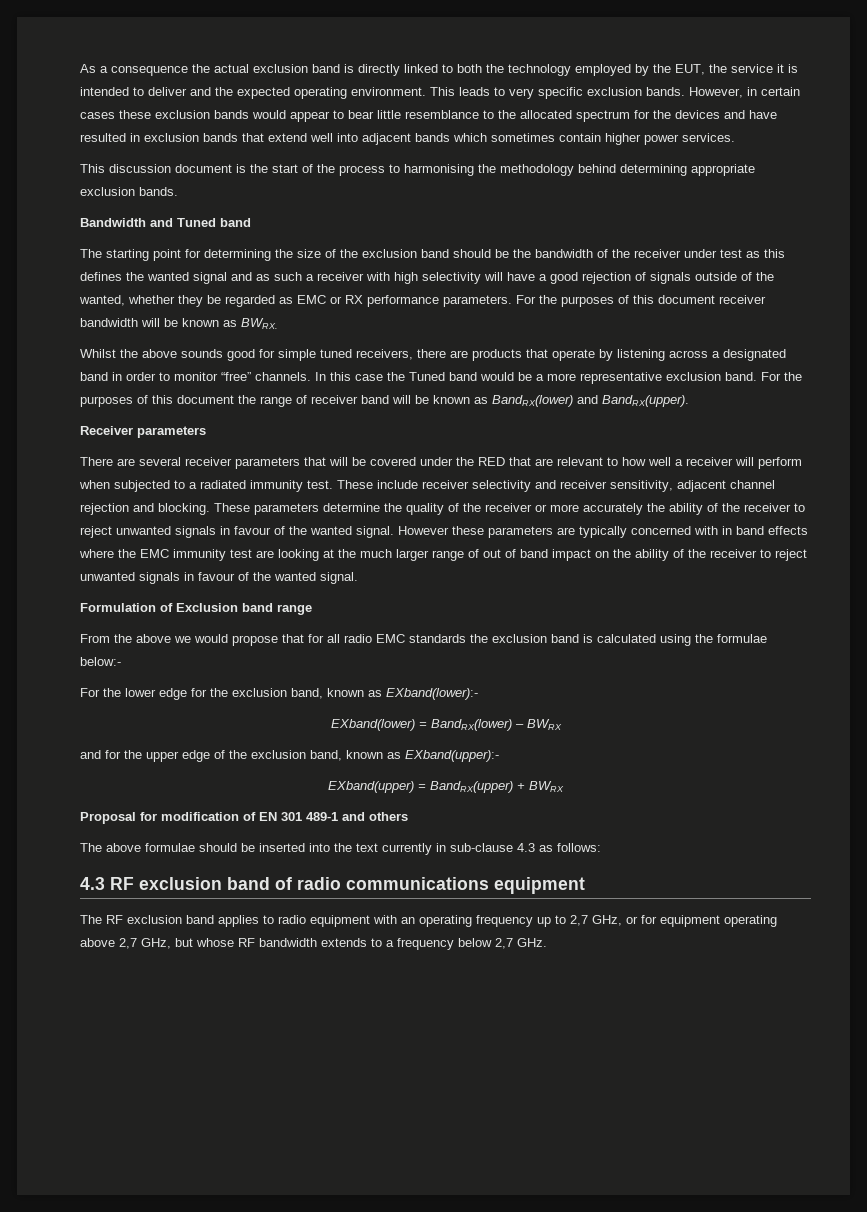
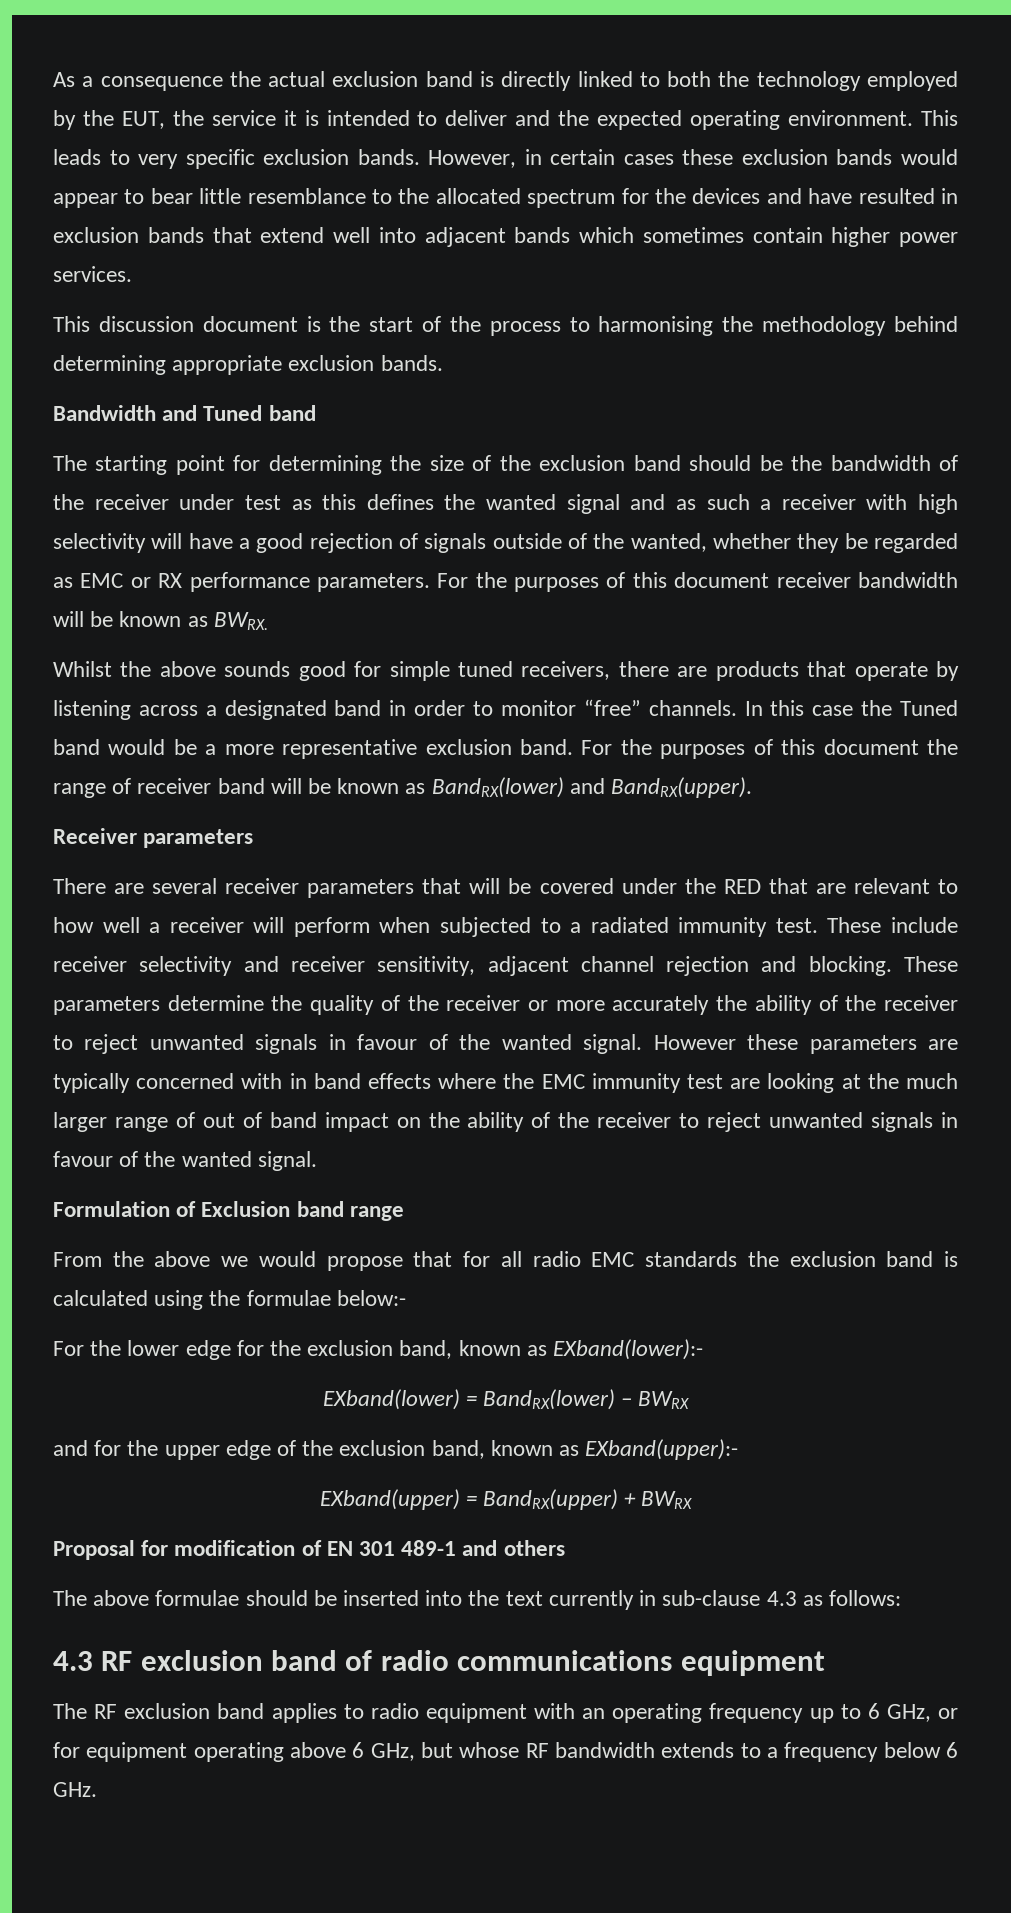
[570,915,588,926] 2,7 -> [867,1703,880,1719] 6
[119,938,137,949] 2,7 -> [352,1742,365,1758] 6
[495,938,513,949] 2,7 -> [946,1742,958,1758] 6

